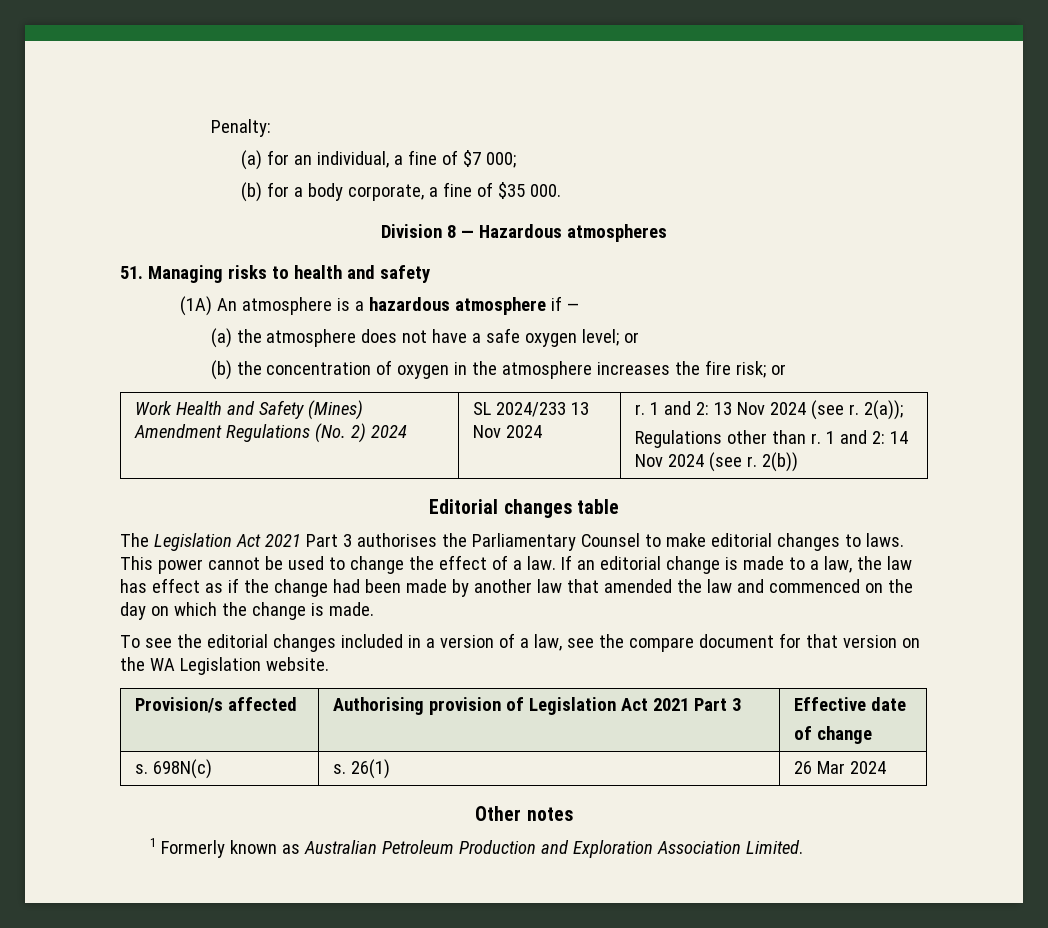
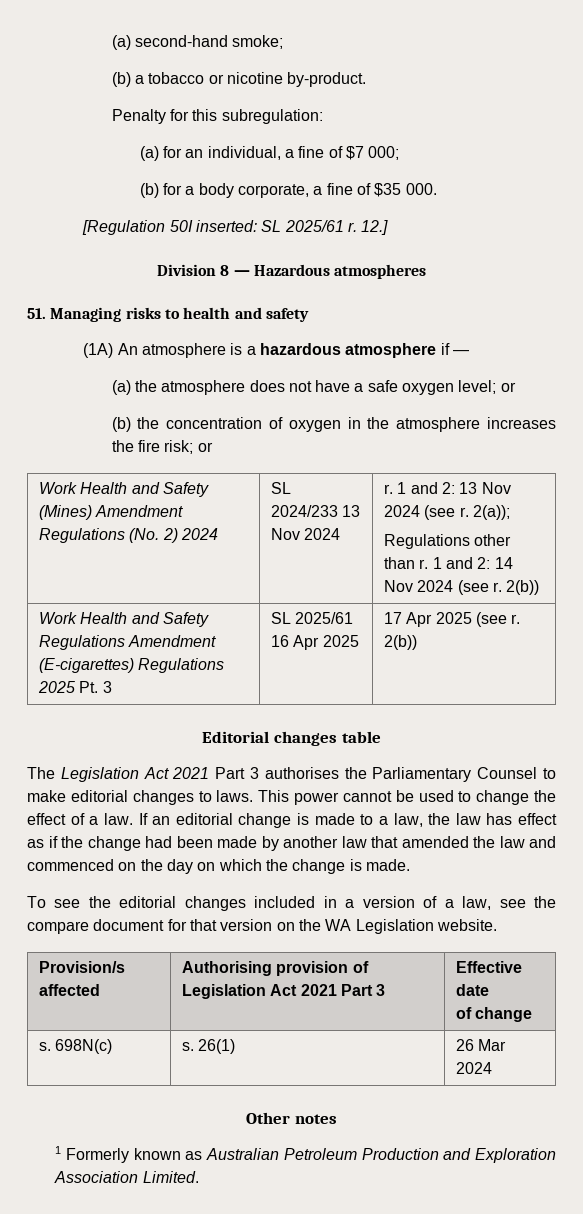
[210,119,271,137] Penalty: -> [111,35,284,50] [111,72,367,87] [111,109,323,124] (a) second-hand smoke; // (b) a tobacco or nicotine by-product. // Penalty for this subregulation:
(561, 190) none -> [82,220,389,235] // [Regulation 50I inserted: SL 2025/61 r. 12.]
(798, 462) none -> [38,612,209,627] [38,635,217,650] [38,658,225,673] [37,681,112,693] [270,612,354,624] [270,635,359,650] [383,612,521,627] [383,635,417,650] // Work Health and Safety Regulations Amendment (E-cigarettes) Regulations 2025 Pt. 3 | SL 2025/61 16 Apr 2025 | 17 Apr 2025 (see r. 2(b))

